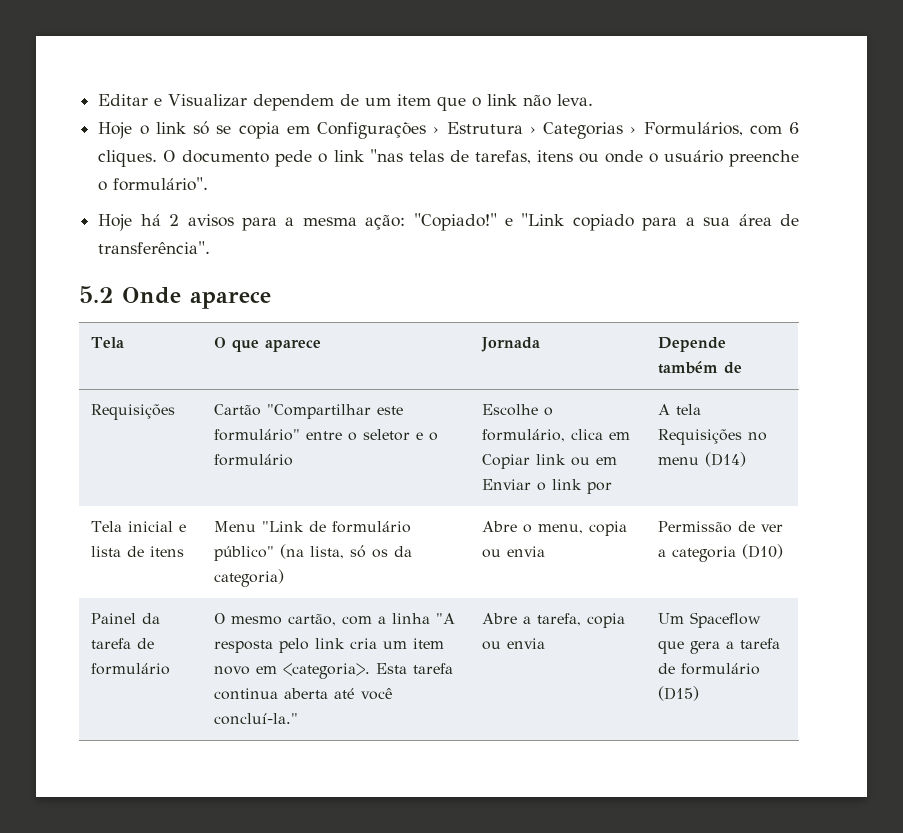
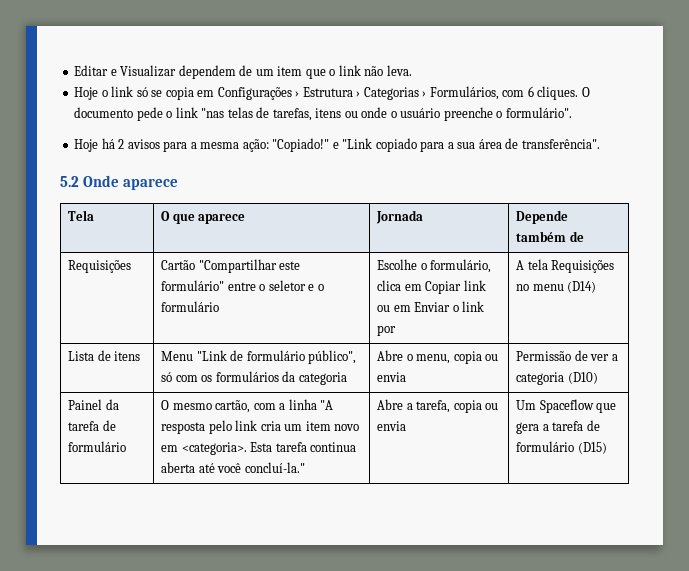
[91,521,187,532] [91,546,122,557] Tela inicial e lista -> [68,351,95,361] Lista
[214,544,413,561] [214,569,285,587] público" (na lista, só os da categoria) -> [308,350,357,364] [161,371,347,385] público", só com os formulários da categoria

